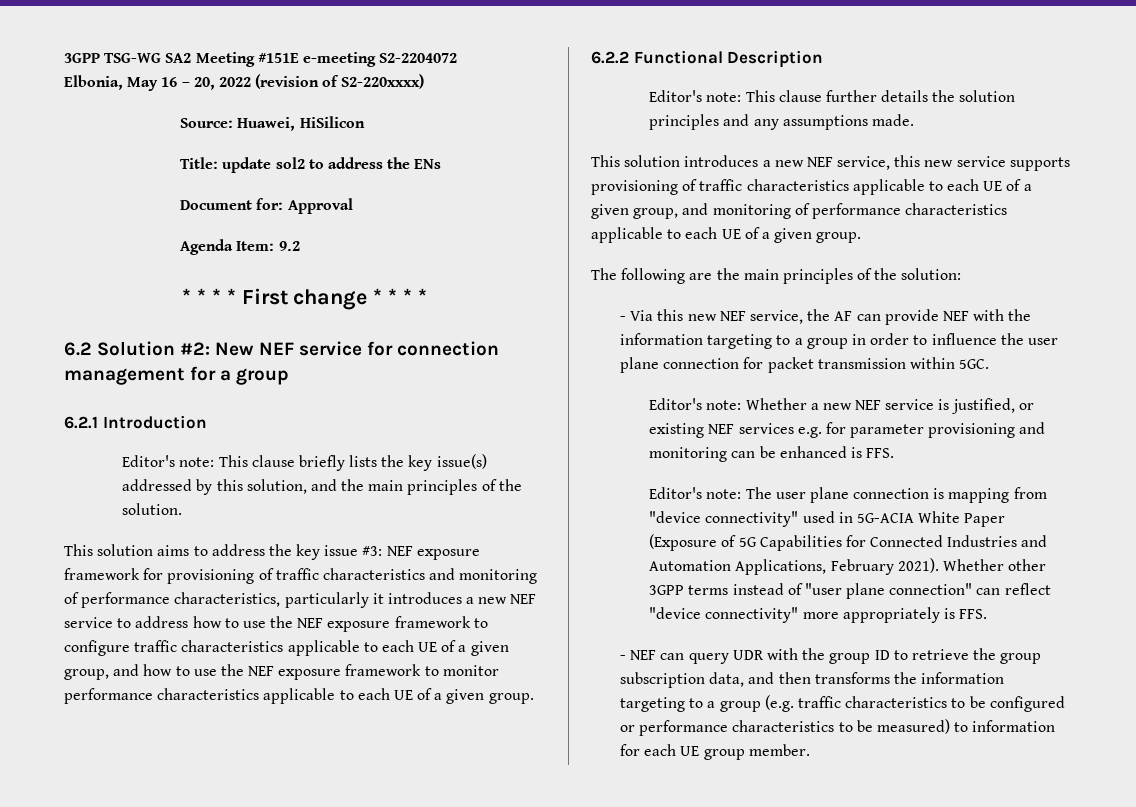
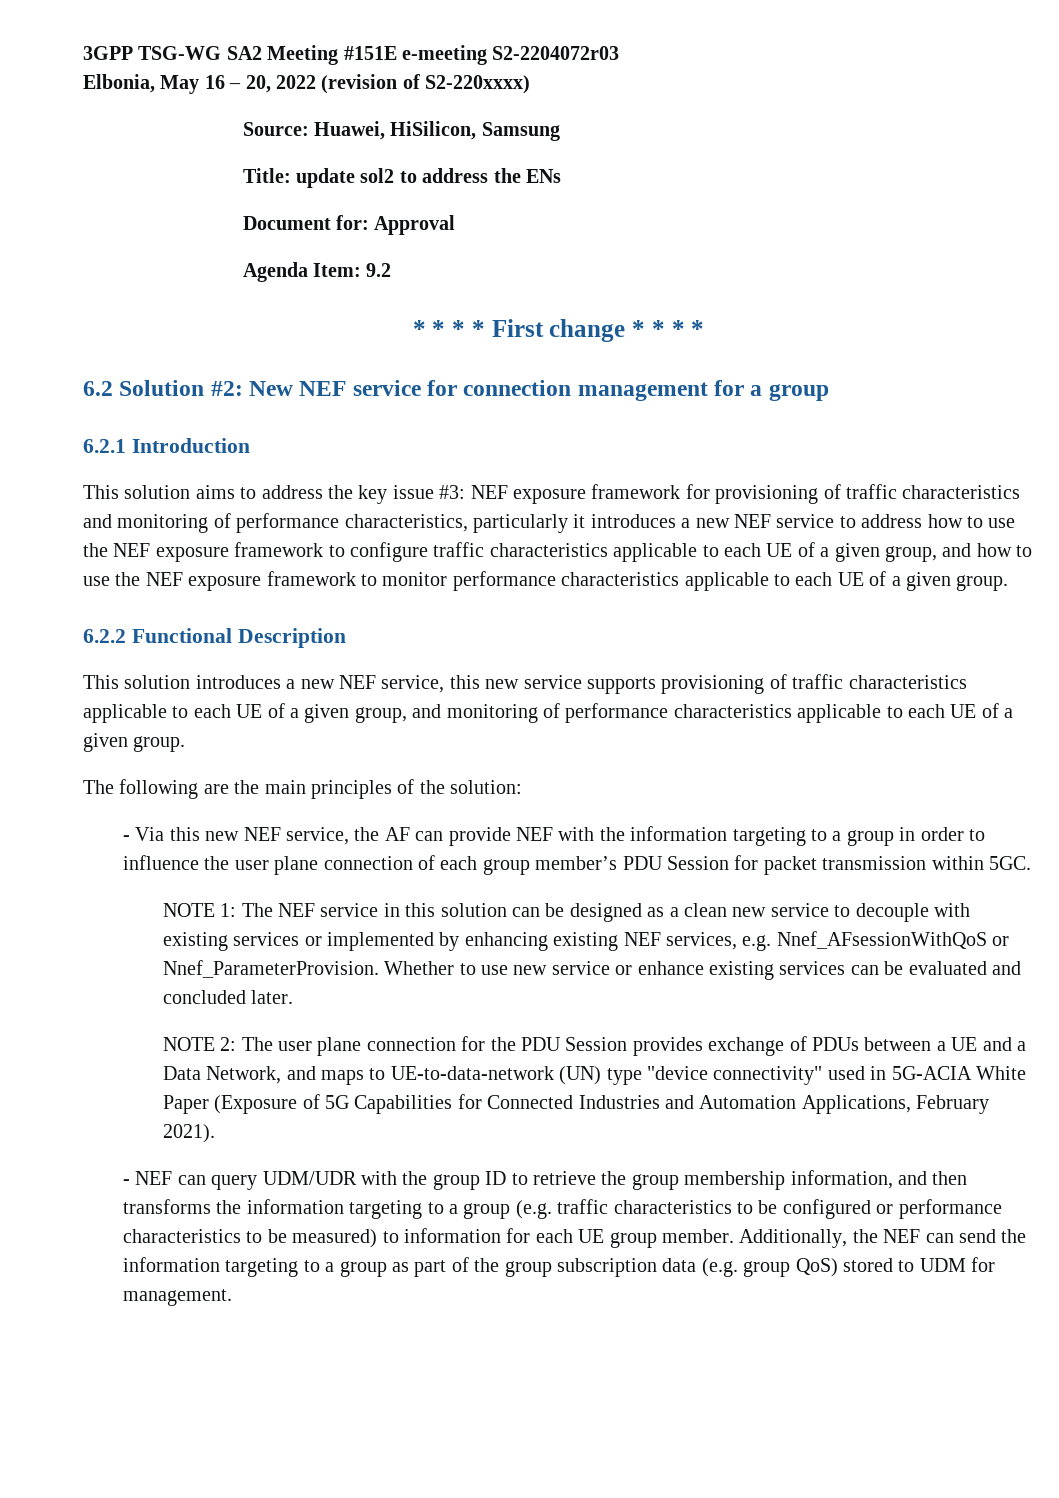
[379,53,458,63] S2-2204072 -> [492,46,620,60] S2-2204072r03
[299,116,365,128] HiSilicon -> [390,121,560,141] HiSilicon, Samsung
[122,454,487,471] [122,479,522,495] [122,503,183,515] // Editor's note: This clause briefly lists the key issue(s) addressed by this solution, and the main principles of the solution. -> (250, 445) none
[649,90,1016,102] [649,114,914,130] // Editor's note: This clause further details the solution principles and any assumptions made. -> (346, 638) none
(740, 363) none -> [417,855,729,875] of each group member’s PDU Session
[649,398,1034,414] [649,422,1046,438] [649,446,895,462] [649,487,1047,503] Editor's note: Whether a new NEF service is justified, or existing NEF services e.g. for parameter provisioning and monitoring can be enhanced is FFS. // Editor's note: The user plane connection is mapping from -> [162,903,971,922] [162,931,1010,951] [162,960,1022,980] [162,990,294,1004] [162,1036,1027,1056] [162,1066,642,1085] NOTE 1: The NEF service in this solution can be designed as a clean new service to decouple with existing services or implemented by enhancing existing NEF services, e.g. Nnef_AFsessionWithQoS or Nnef_ParameterProvision. Whether to use new service or enhance existing services can be evaluated and concluded later. // NOTE 2: The user plane connection for the PDU Session provides exchange of PDUs between a UE and a Data Network, and maps to UE-to-data-network (UN) type
[942,559,1047,571] [649,583,1051,599] [649,607,988,623] Whether other 3GPP terms instead of "user plane connection" can reflect "device connectivity" more appropriately is FFS. -> (215, 1133) none
[732,650,764,660] UDR -> [262,1171,357,1185] UDM/UDR
[620,672,745,688] subscription data, -> [684,1170,893,1190] membership information,
(810, 750) none -> [739,1229,1027,1248] [122,1257,996,1277] [122,1289,232,1306] Additionally, the NEF can send the information targeting to a group as part of the group subscription data (e.g. group QoS) stored to UDM for management.

